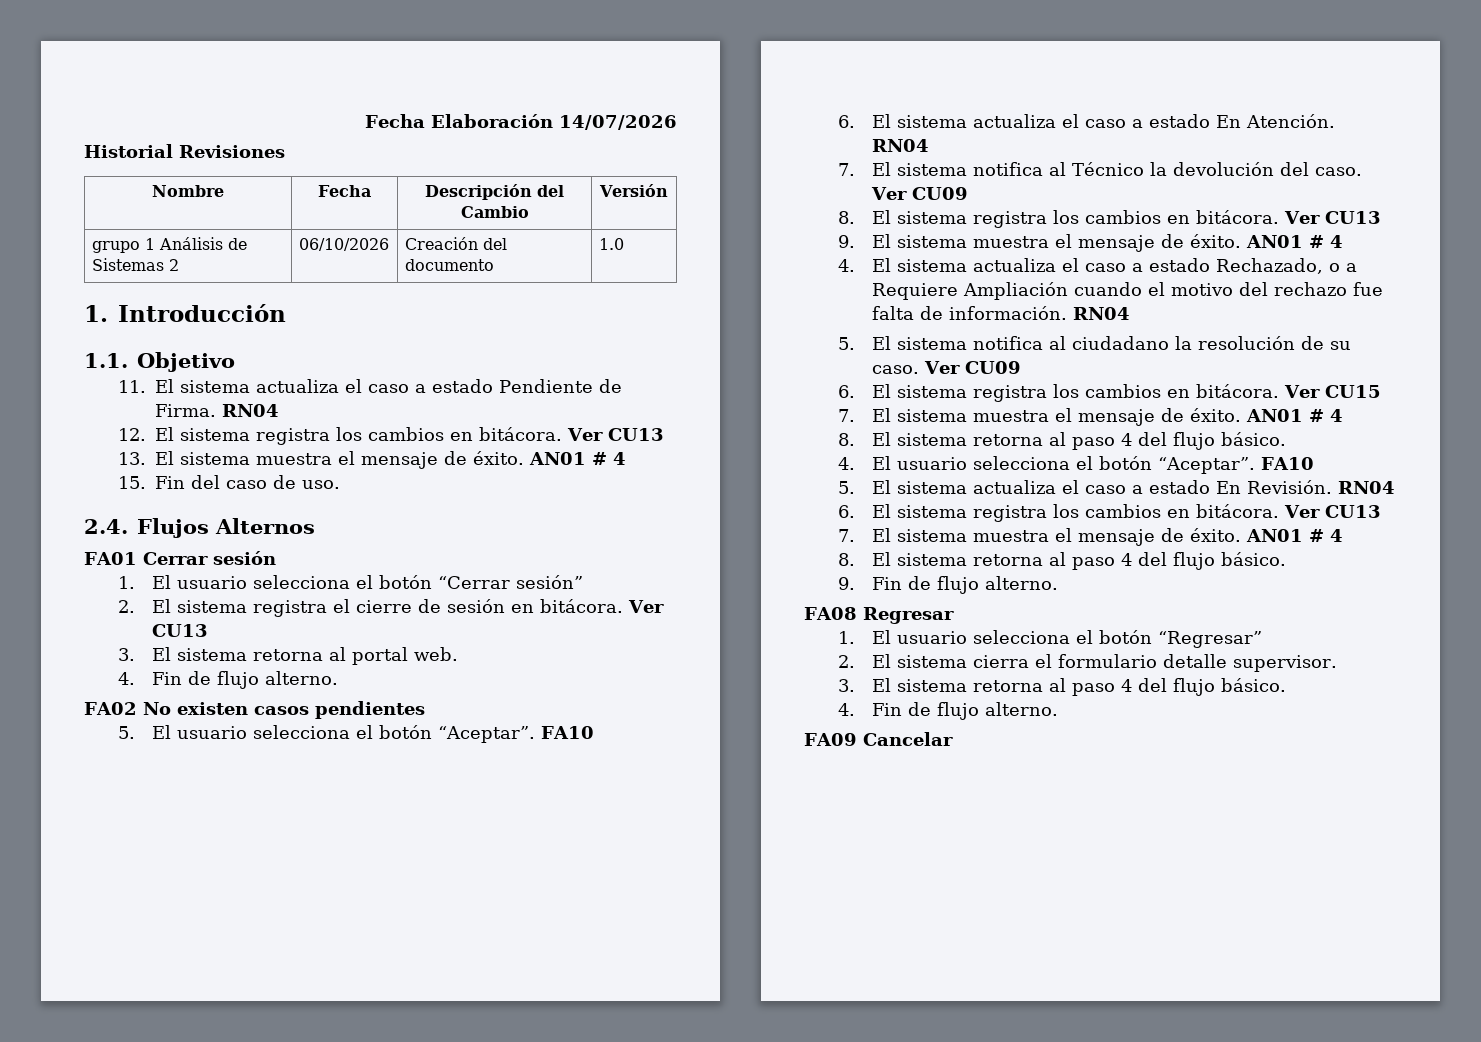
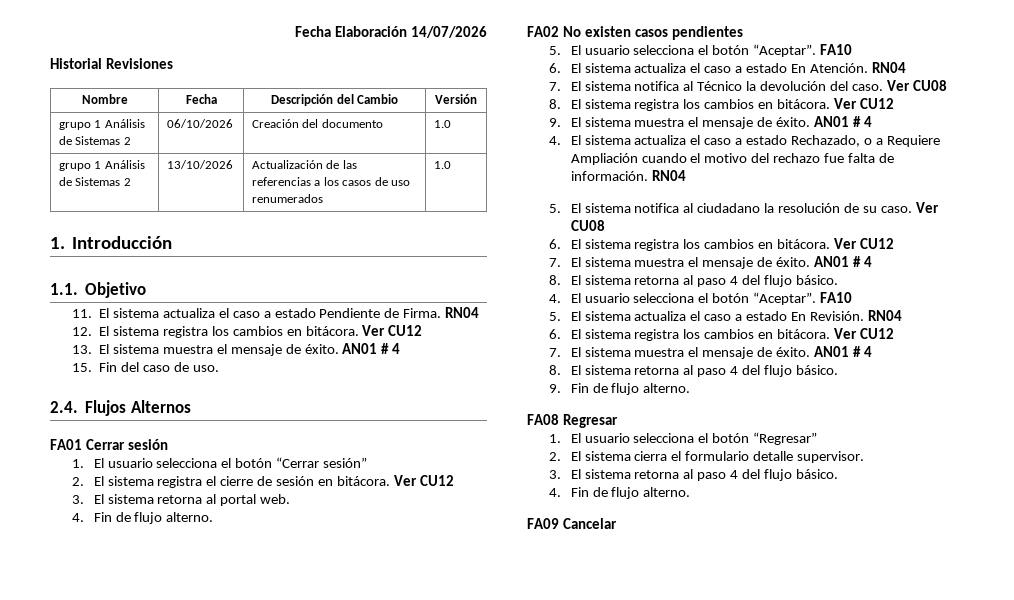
(624, 244) none -> [58,160,145,171] [58,177,131,186] [166,160,233,169] [251,160,357,169] [251,177,411,186] [251,194,323,203] [433,161,451,169] // grupo 1 Análisis de Sistemas 2 | 13/10/2026 | Actualización de las referencias a los casos de uso renumerados | 1.0
[608,428,665,441] CU13 -> [388,325,423,336] CU12
[152,624,209,637] CU13 -> [419,475,454,486] CU12
[912,187,969,200] CU09 -> [912,80,947,91] CU08
[1325,211,1382,224] CU13 -> [859,98,894,109] CU12
[965,361,1022,374] [838,384,1382,402] CU09 // 6. El sistema registra los cambios en bitácora. Ver CU15 -> [570,220,605,231] [548,238,894,251] CU08 // 6. El sistema registra los cambios en bitácora. Ver CU12
[1325,505,1382,518] CU13 -> [859,328,894,339] CU12

